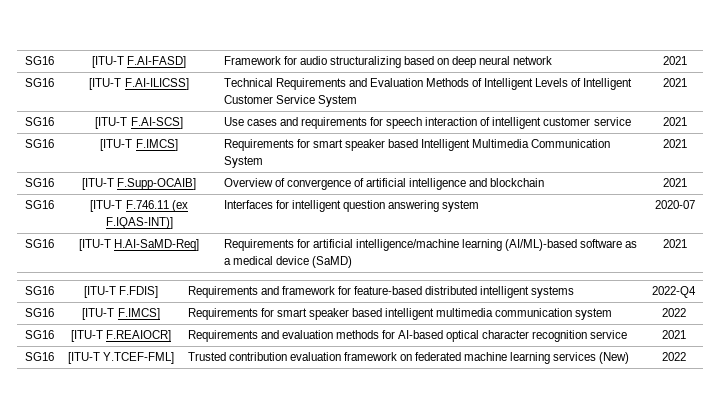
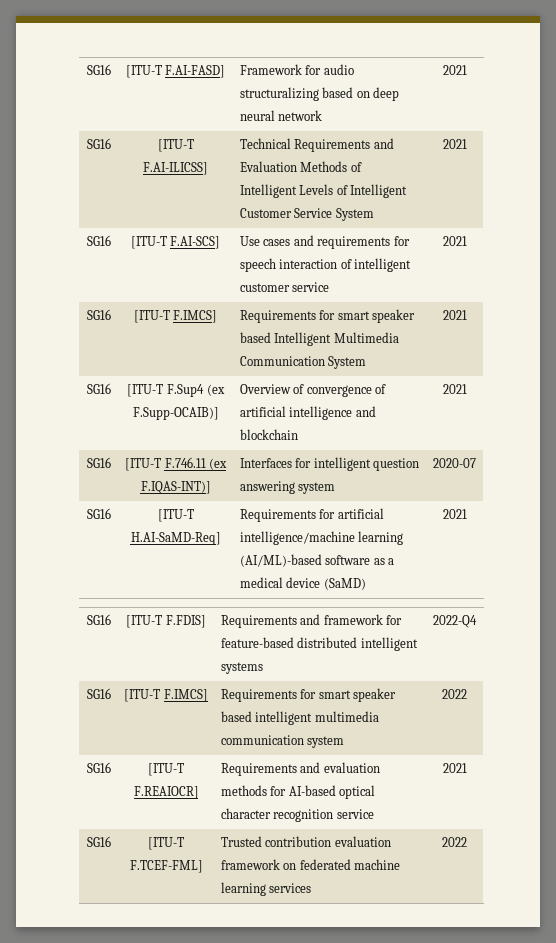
[117,178,197,190] F.Supp-OCAIB] -> [167,384,225,397] [132,407,219,420] F.Sup4 (ex F.Supp-OCAIB)]
[103,352,175,364] Y.TCEF-FML] -> [129,860,203,873] F.TCEF-FML]
[599,352,630,364] (New) -> (312, 888) none

